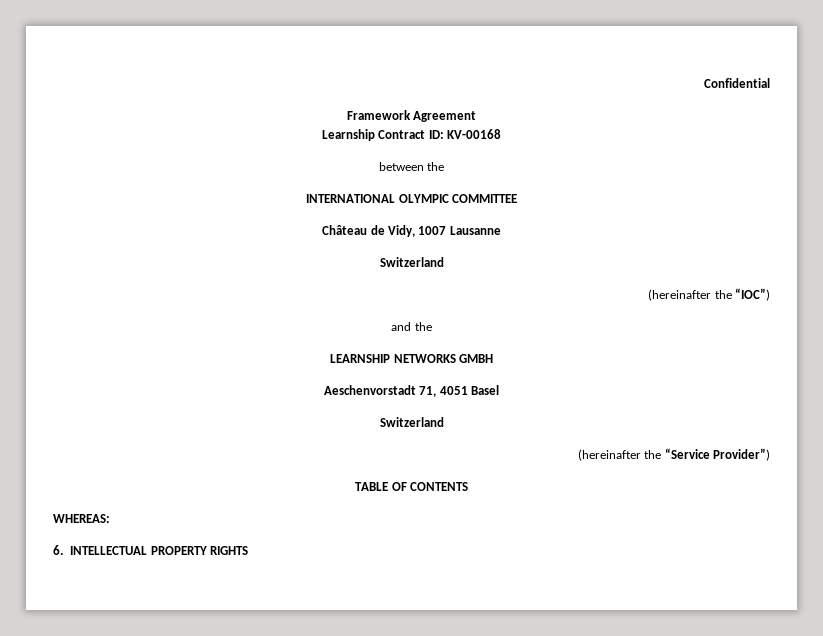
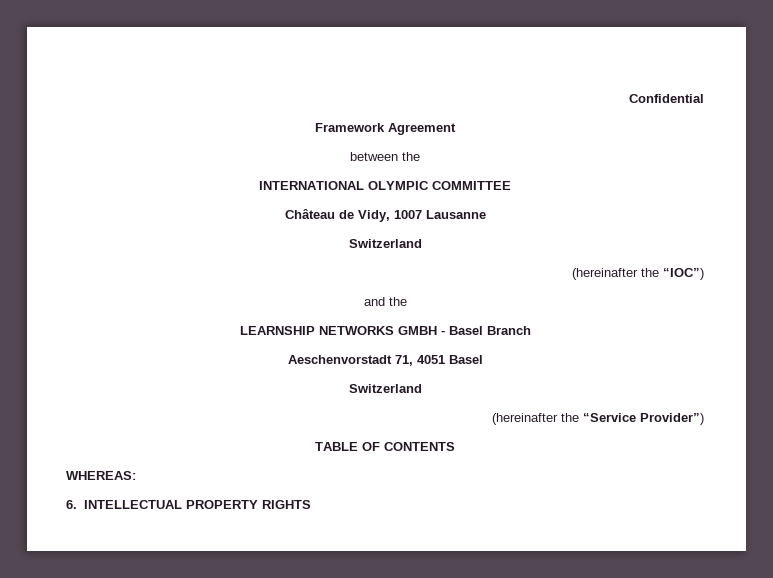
[321,129,502,141] // Learnship Contract ID: KV-00168 -> (456, 129) none
(493, 358) none -> [440,326,531,335] - Basel Branch

